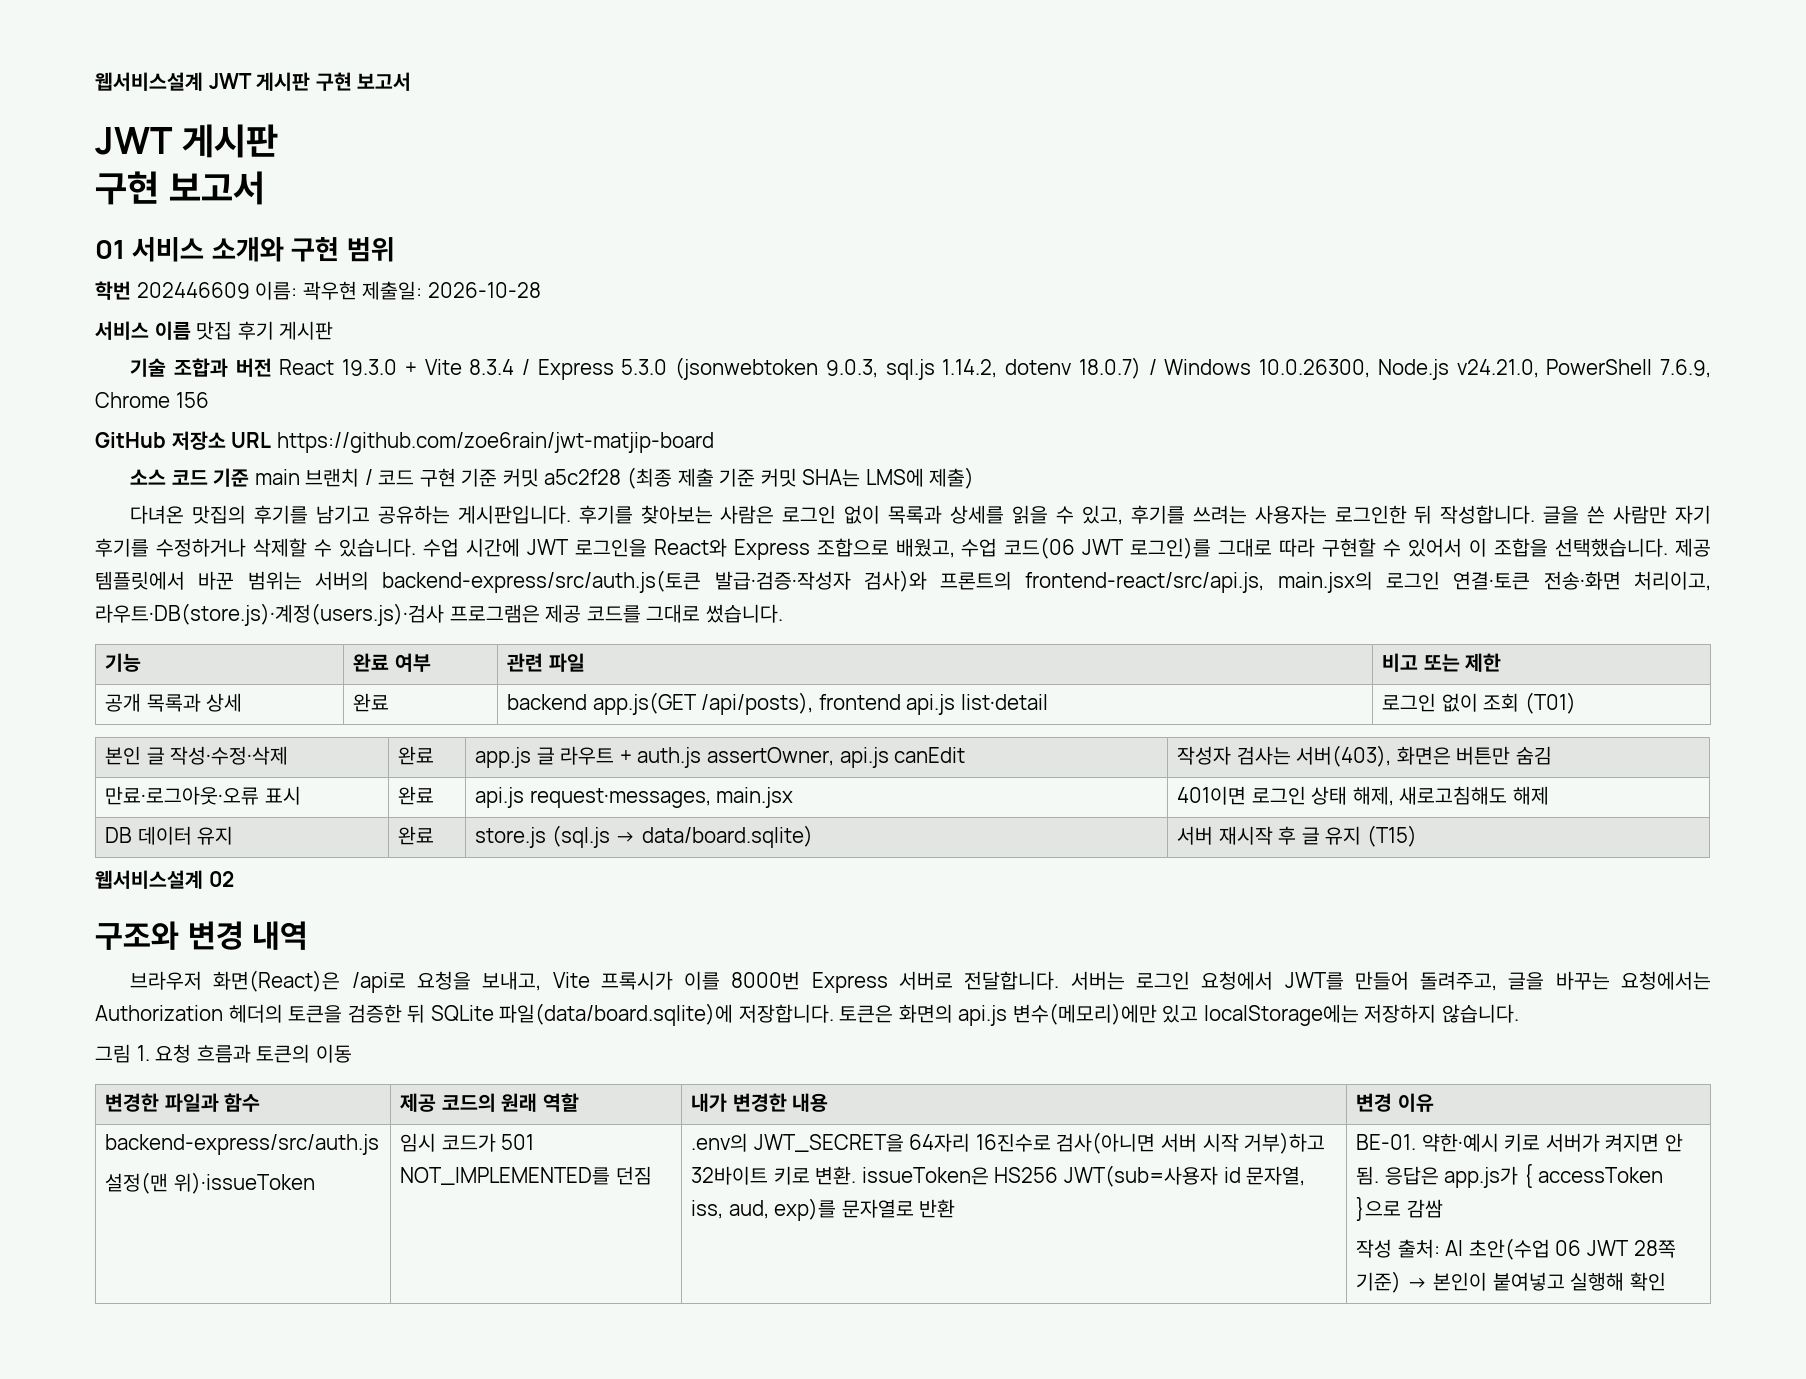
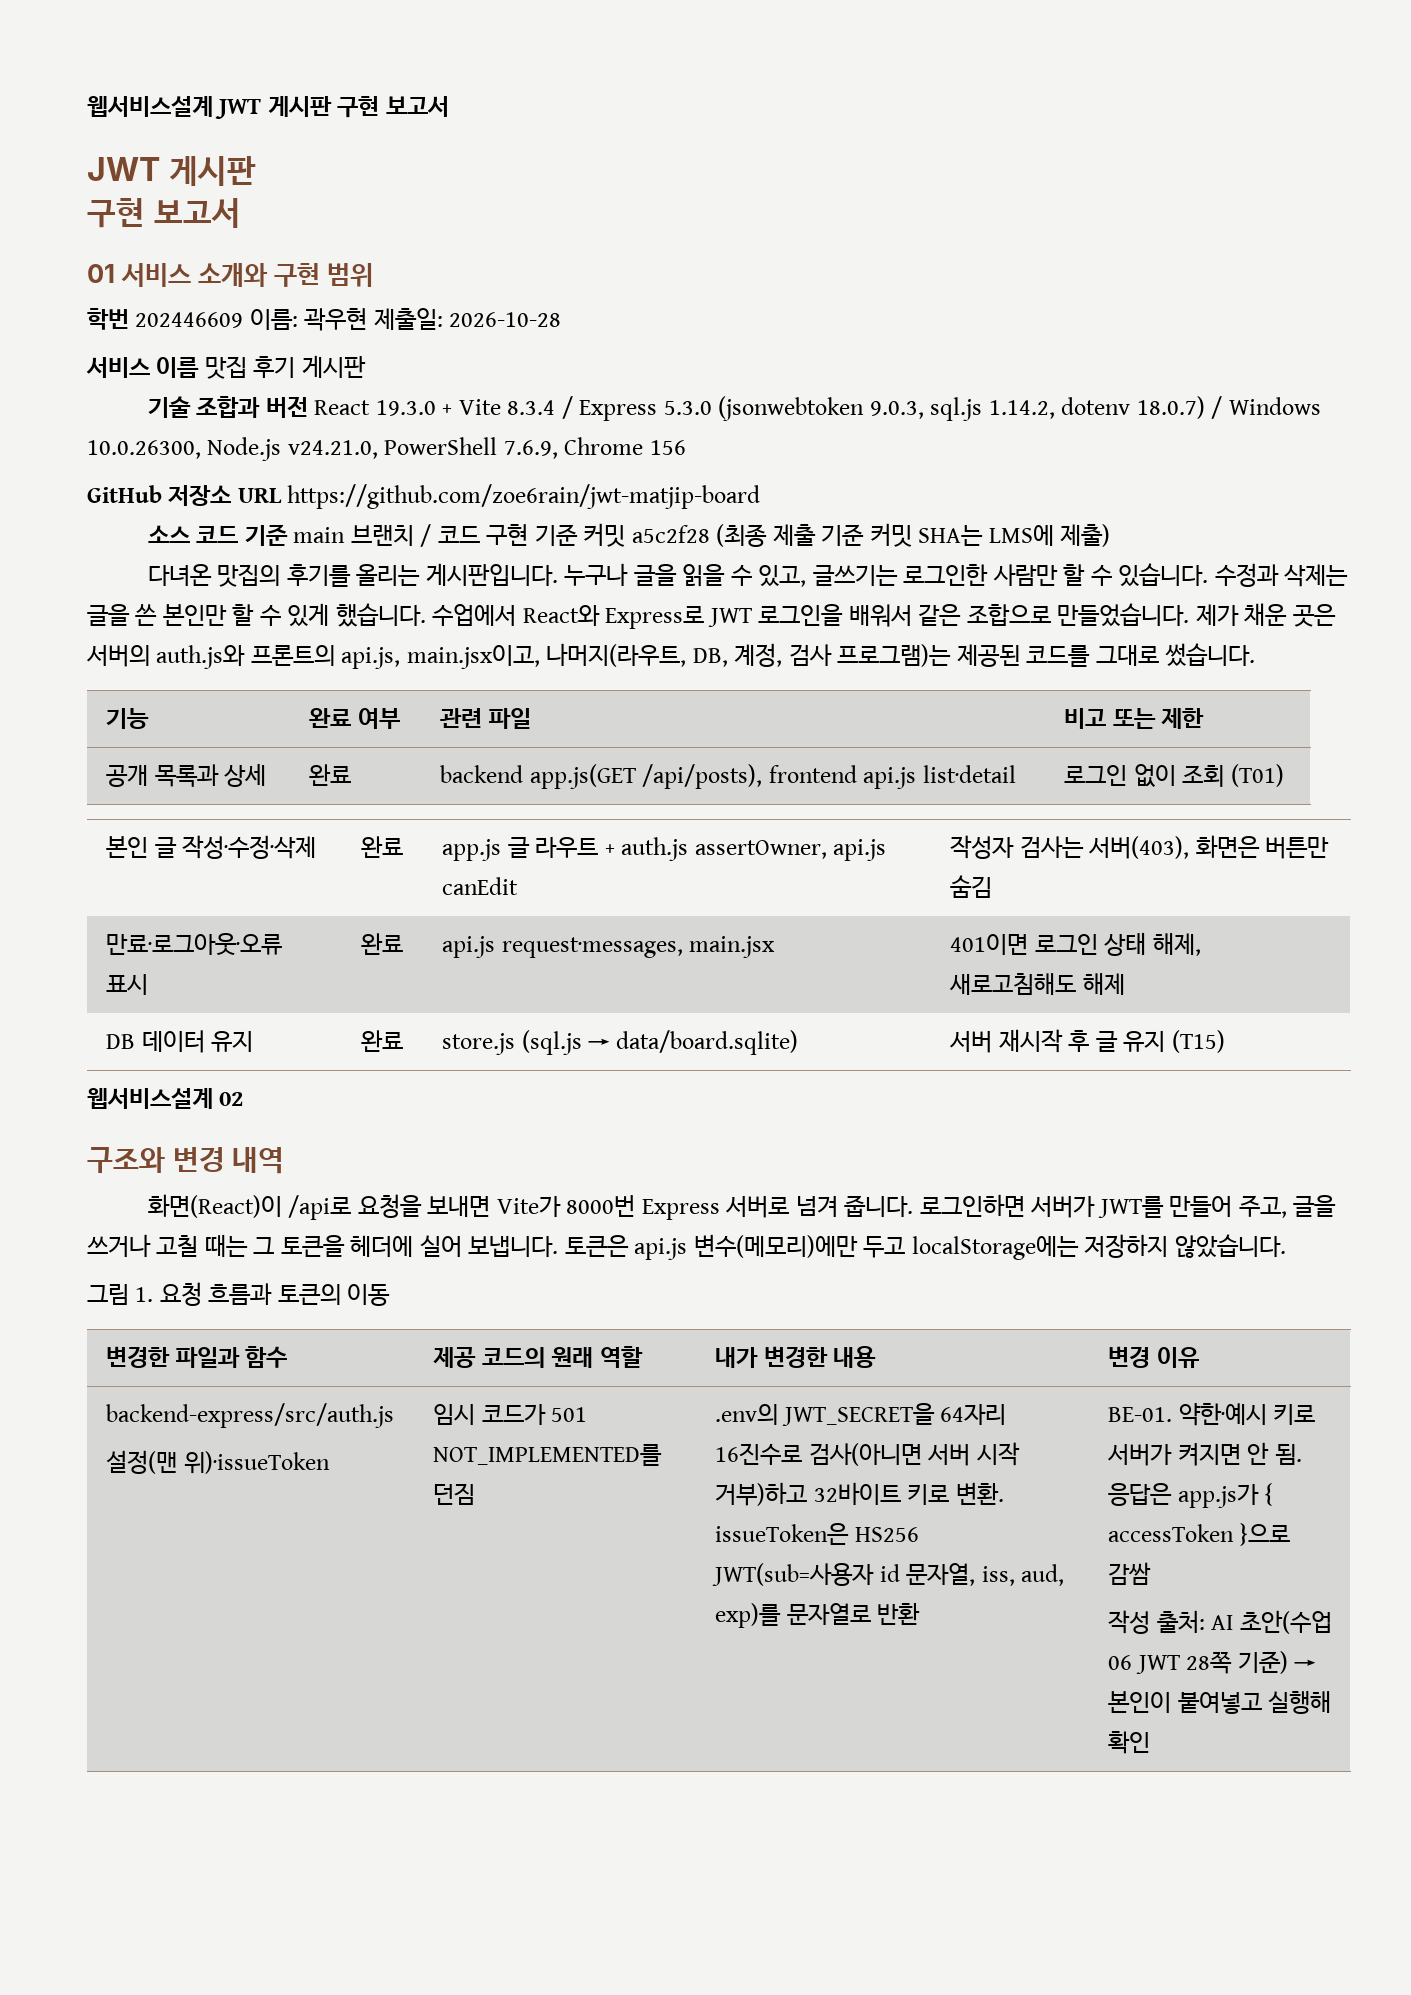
[315,505,1711,525] [95,537,1712,560] [95,570,1712,593] [95,603,582,626] 남기고 공유하는 게시판입니다. 후기를 찾아보는 사람은 로그인 없이 목록과 상세를 읽을 수 있고, 후기를 쓰려는 사용자는 로그인한 뒤 작성합니다. 글을 쓴 사람만 자기 후기를 수정하거나 삭제할 수 있습니다. 수업 시간에 JWT 로그인을 React와 Express 조합으로 배웠고, 수업 코드(06 JWT 로그인)를 그대로 따라 구현할 수 있어서 이 조합을 선택했습니다. 제공 템플릿에서 바꾼 범위는 서버의 backend-express/src/auth.js(토큰 발급·검증·작성자 검사)와 프론트의 frontend-react/src/api.js, main.jsx의 로그인 연결·토큰 전송·화면 처리이고, 라우트·DB(store.js)·계정(users.js)·검사 프로그램은 제공 -> [356,563,1349,587] [87,603,1336,629] [86,643,1020,669] 올리는 게시판입니다. 누구나 글을 읽을 수 있고, 글쓰기는 로그인한 사람만 할 수 있습니다. 수정과 삭제는 글을 쓴 본인만 할 수 있게 했습니다. 수업에서 React와 Express로 JWT 로그인을 배워서 같은 조합으로 만들었습니다. 제가 채운 곳은 서버의 auth.js와 프론트의 api.js, main.jsx이고, 나머지(라우트, DB, 계정, 검사 프로그램)는 제공된
[130,970,1712,993] [95,1003,953,1026] 브라우저 화면(React)은 /api로 요청을 보내고, Vite 프록시가 이를 8000번 Express 서버로 전달합니다. 서버는 로그인 요청에서 JWT를 만들어 돌려주고, 글을 바꾸는 요청에서는 Authorization 헤더의 토큰을 검증한 뒤 SQLite 파일(data/board.sqlite)에 저장합니다. 토큰은 화면의 -> [147,1194,1337,1220] [87,1234,629,1257] 화면(React)이 /api로 요청을 보내면 Vite가 8000번 Express 서버로 넘겨 줍니다. 로그인하면 서버가 JWT를 만들어 주고, 글을 쓰거나 고칠 때는 그 토큰을 헤더에 실어 보냅니다. 토큰은
[1162,1004,1199,1023] 있고 -> [863,1236,906,1258] 두고
[1442,1004,1520,1023] 않습니다. -> [1174,1234,1286,1258] 않았습니다.

